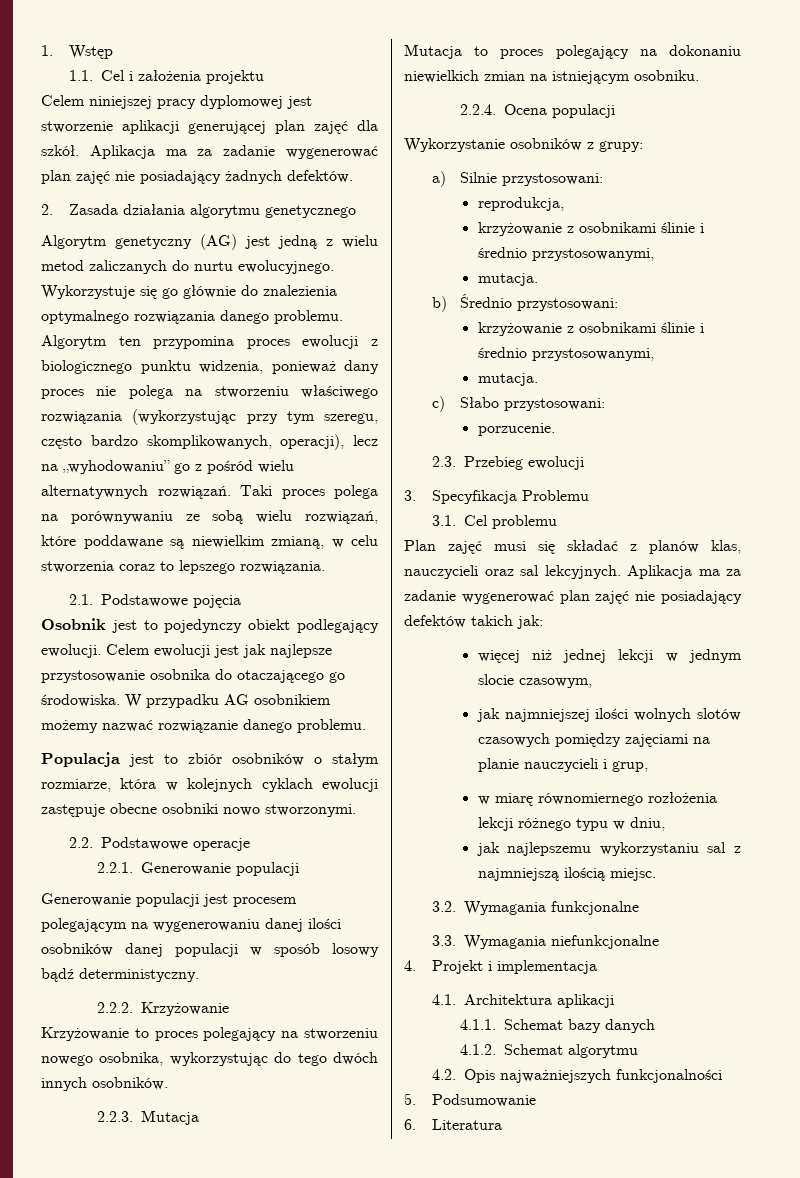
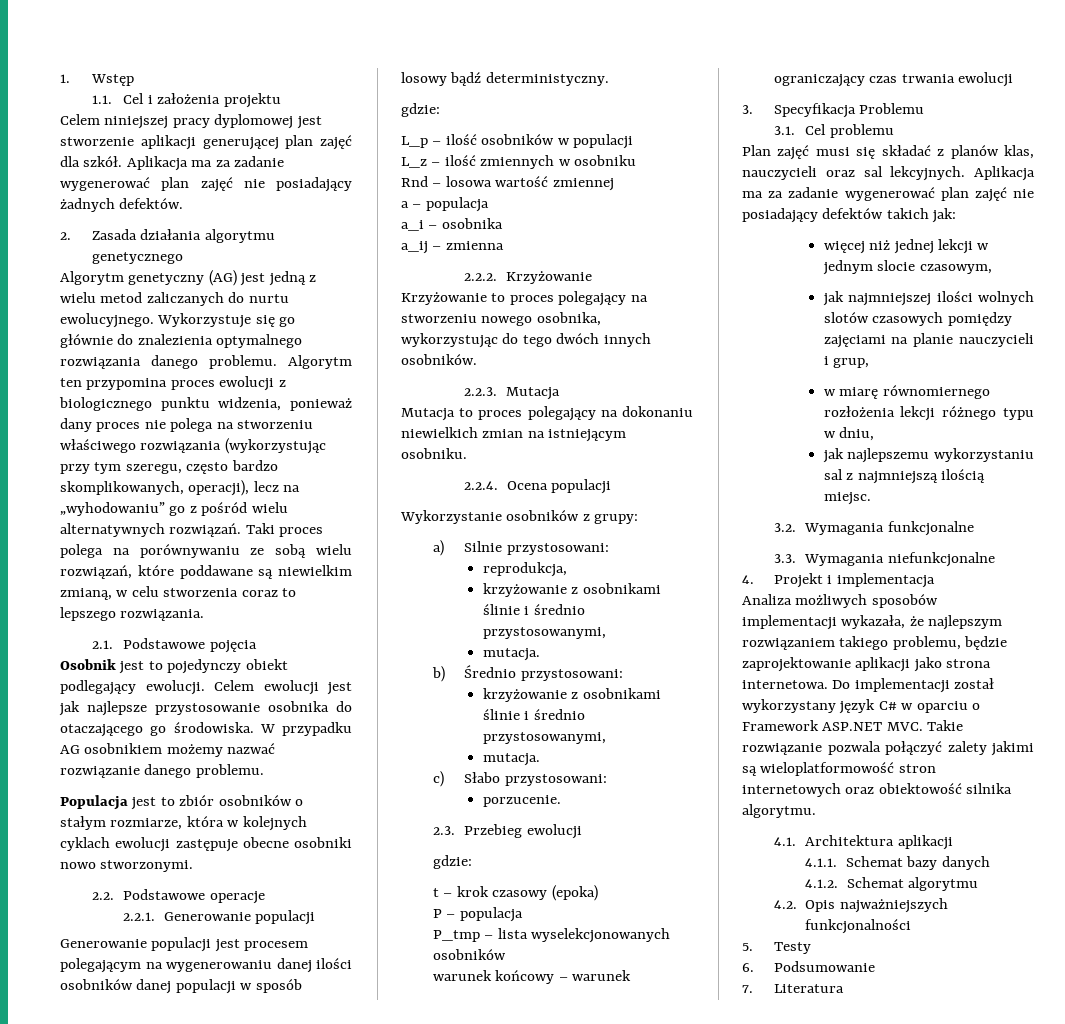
(199, 975) none -> [401,103,440,117] [401,134,634,149] [401,155,637,169] [401,176,614,191] [401,197,489,212] [401,218,503,231] [401,241,504,254] // gdzie: // L_p – ilość osobników w populacji // L_z – ilość zmiennych w osobniku // Rnd – losowa wartość zmiennej // a – populacja // a_i – osobnika // a_ij – zmienna
(585, 463) none -> [432,855,472,869] [432,885,598,901] [432,907,523,922] [432,928,671,943] [432,949,506,960] [432,970,632,984] [773,72,1014,87] // gdzie: // t – krok czasowy (epoka) // P – populacja // P_tmp – lista wyselekcjonowanych osobników // warunek końcowy – warunek ograniczający czas trwania ewolucji
(598, 967) none -> [742,594,938,608] [742,615,1003,630] [742,636,1008,650] [742,657,992,672] [742,678,995,693] [742,699,981,714] [742,720,964,731] [742,741,1034,756] [742,762,936,776] [742,783,1013,797] [742,804,816,818] // Analiza możliwych sposobów implementacji wykazała, że najlepszym rozwiązaniem takiego problemu, będzie zaprojektowanie aplikacji jako strona internetowa. Do implementacji został wykorzystany język C# w oparciu o Framework ASP.NET MVC. Takie rozwiązanie pozwala połączyć zalety jakimi są wieloplatformowość stron internetowych oraz obiektowość silnika algorytmu.
(416, 1099) none -> [773,942,811,954] [742,963,754,972] Testy // 6.
[404,1119,416,1130] 6. -> [742,985,753,993] 7.

